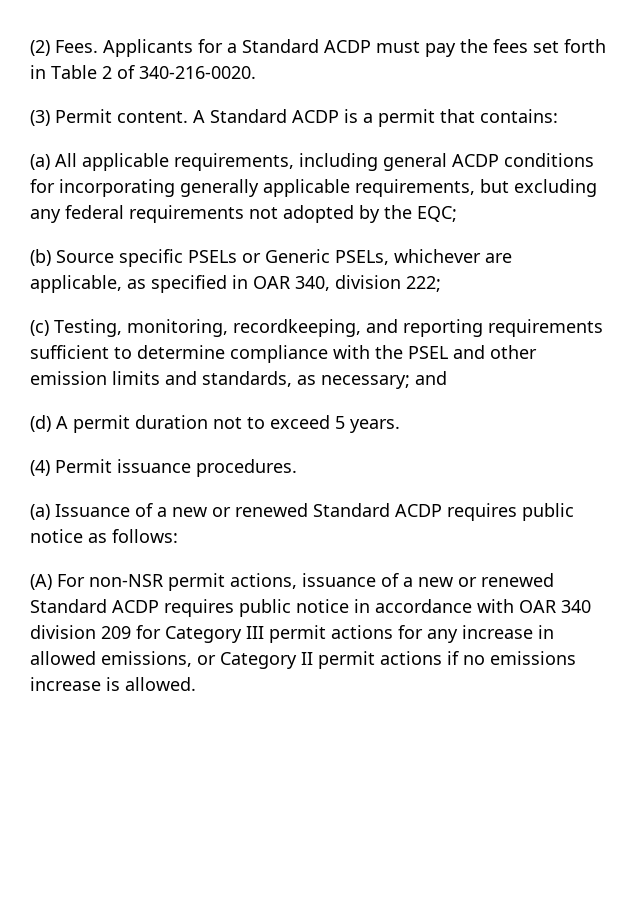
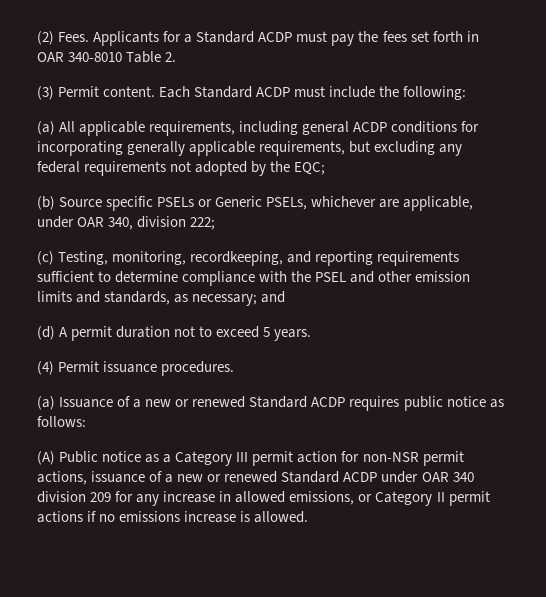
[51,65,256,79] Table 2 of 340-216-0020. -> [37,51,177,63] OAR 340-8010 Table 2.
[193,109,558,127] A Standard ACDP is a permit that contains: -> [159,86,467,100] Each Standard ACDP must include the following:
[127,275,248,293] as specified in -> [37,216,74,228] under
[57,574,85,587] For -> [59,451,360,466] Public notice as a Category III permit action for
[164,599,514,617] requires public notice in accordance with -> [381,471,419,483] under
[165,625,423,643] Category III permit actions for -> (134, 496) none

